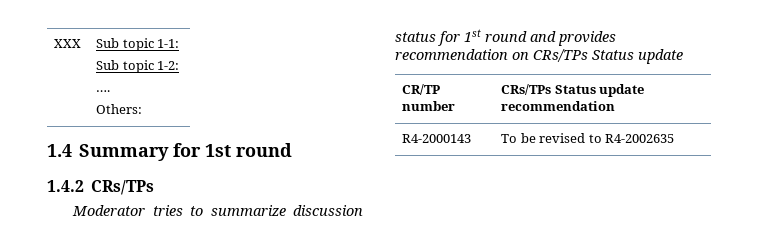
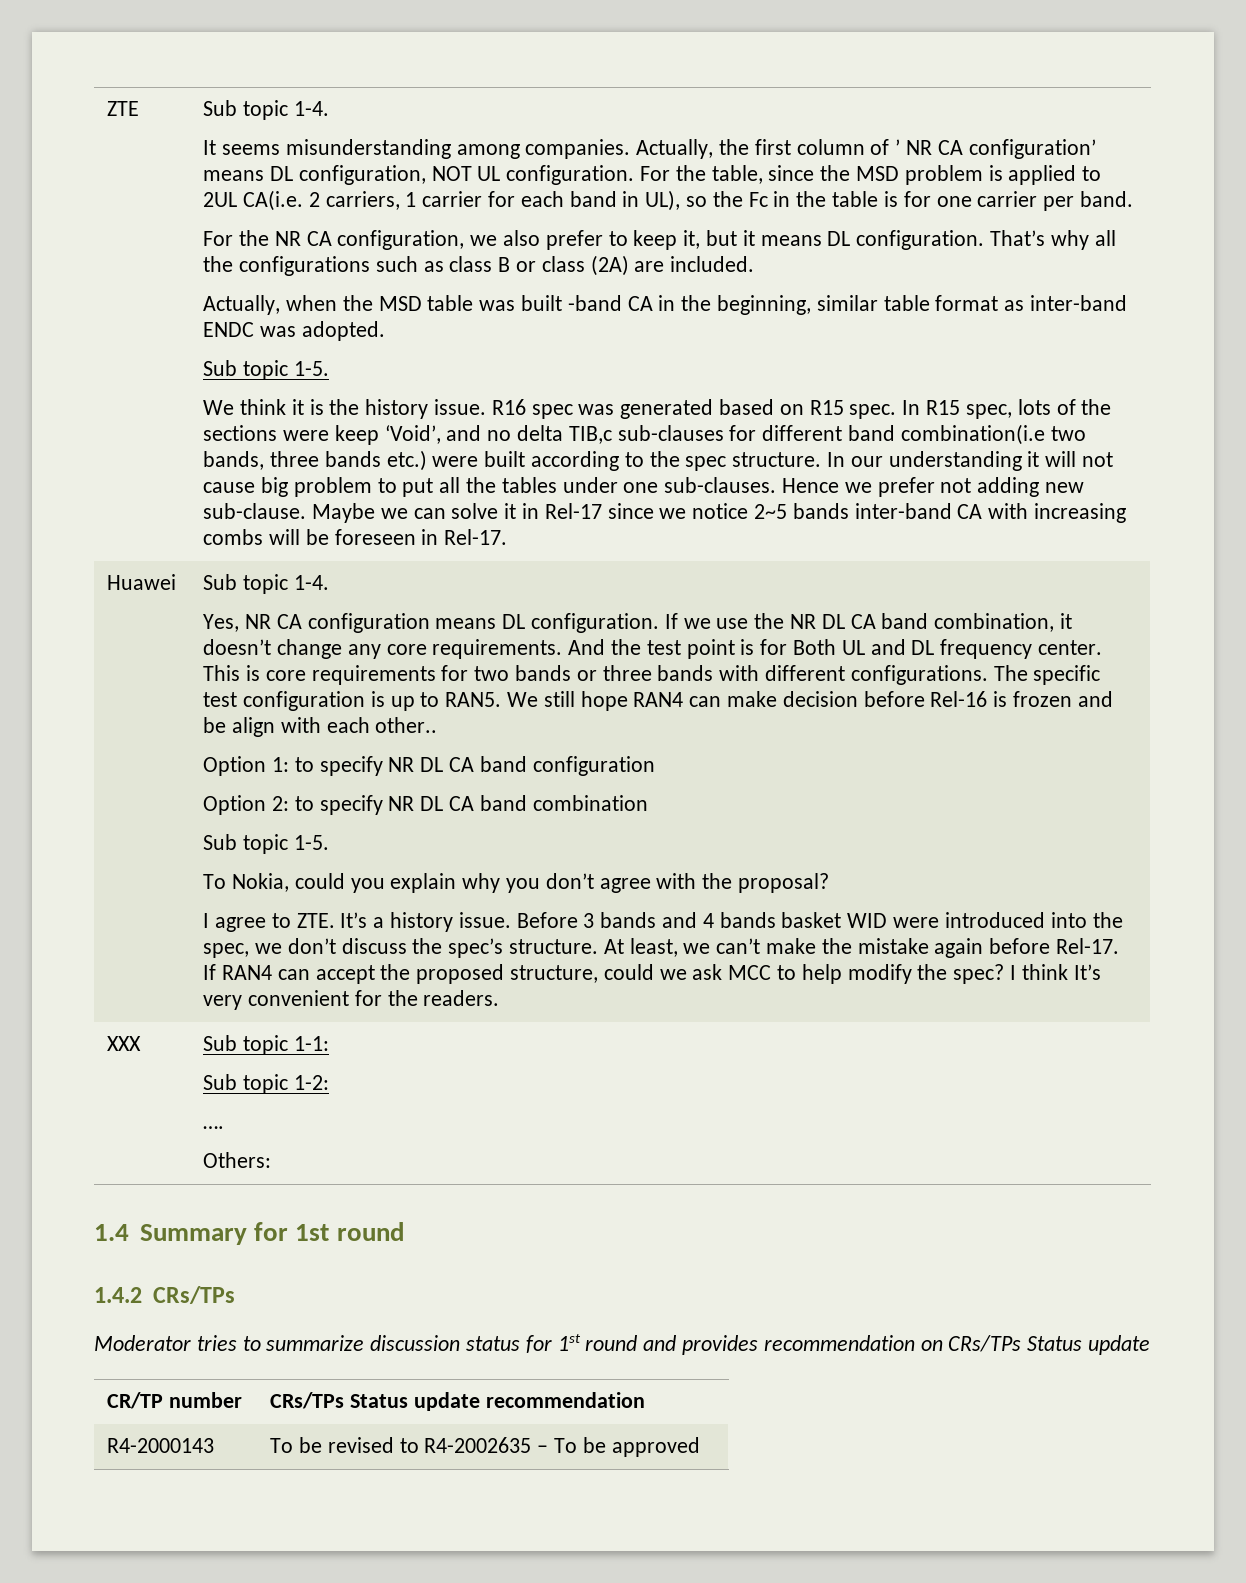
(54, 43) none -> [107,101,140,116] [203,100,329,120] [203,139,1096,159] [203,165,1102,185] [203,190,1133,211] [203,230,1116,250] [203,255,755,276] [203,295,1128,315] [203,321,385,341] [203,360,329,380] [203,399,1112,419] [203,424,1086,445] [203,450,1114,471] [203,477,1085,497] [203,503,1127,523] [203,529,508,545] [107,574,177,590] [203,574,329,594] [203,613,1073,633] [203,639,1103,659] [203,665,1101,685] [203,691,1113,711] [203,717,438,737] [203,756,655,776] [203,795,648,815] [203,834,329,854] [203,873,830,893] [203,912,1123,932] [203,938,1120,958] [203,964,1101,984] [203,990,500,1010] ZTE | Sub topic 1-4. // It seems misunderstanding among companies. Actually, the first column of ’ NR CA configuration’ means DL configuration, NOT UL configuration. For the table, since the MSD problem is applied to 2UL CA(i.e. 2 carriers, 1 carrier for each band in UL), so the Fc in the table is for one carrier per band. // For the NR CA configuration, we also prefer to keep it, but it means DL configuration. That’s why all the configurations such as class B or class (2A) are included. // Actually, when the MSD table was built -band CA in the beginning, similar table format as inter-band ENDC was adopted. // Sub topic 1-5. // We think it is the history issue. R16 spec was generated based on R15 spec. In R15 spec, lots of the sections were keep ‘Void’, and no delta TIB,c sub-clauses for different band combination(i.e two bands, three bands etc.) were built according to the spec structure. In our understanding it will not cause big problem to put all the tables under one sub-clauses. Hence we prefer not adding new sub-clause. Maybe we can solve it in Rel-17 since we notice 2~5 bands inter-band CA with increasing combs will be foreseen in Rel-17. // Huawei | Sub topic 1-4. // Yes, NR CA configuration means DL configuration. If we use the NR DL CA band combination, it doesn’t change any core requirements. And the test point is for Both UL and DL frequency center. This is core requirements for two bands or three bands with different configurations. The specific test configuration is up to RAN5. We still hope RAN4 can make decision before Rel-16 is frozen and be align with each other.. // Option 1: to specify NR DL CA band configuration // Option 2: to specify NR DL CA band combination // Sub topic 1-5. // To Nokia, could you explain why you don’t agree with the proposal? // I agree to ZTE. It’s a history issue. Before 3 bands and 4 bands basket WID were introduced into the spec, we don’t discuss the spec’s structure. At least, we can’t make the mistake again before Rel-17. If RAN4 can accept the proposed structure, could we ask MCC to help modify the spec? I think It’s very convenient for the readers. //
(675, 138) none -> [537,1437,700,1457] – To be approved

